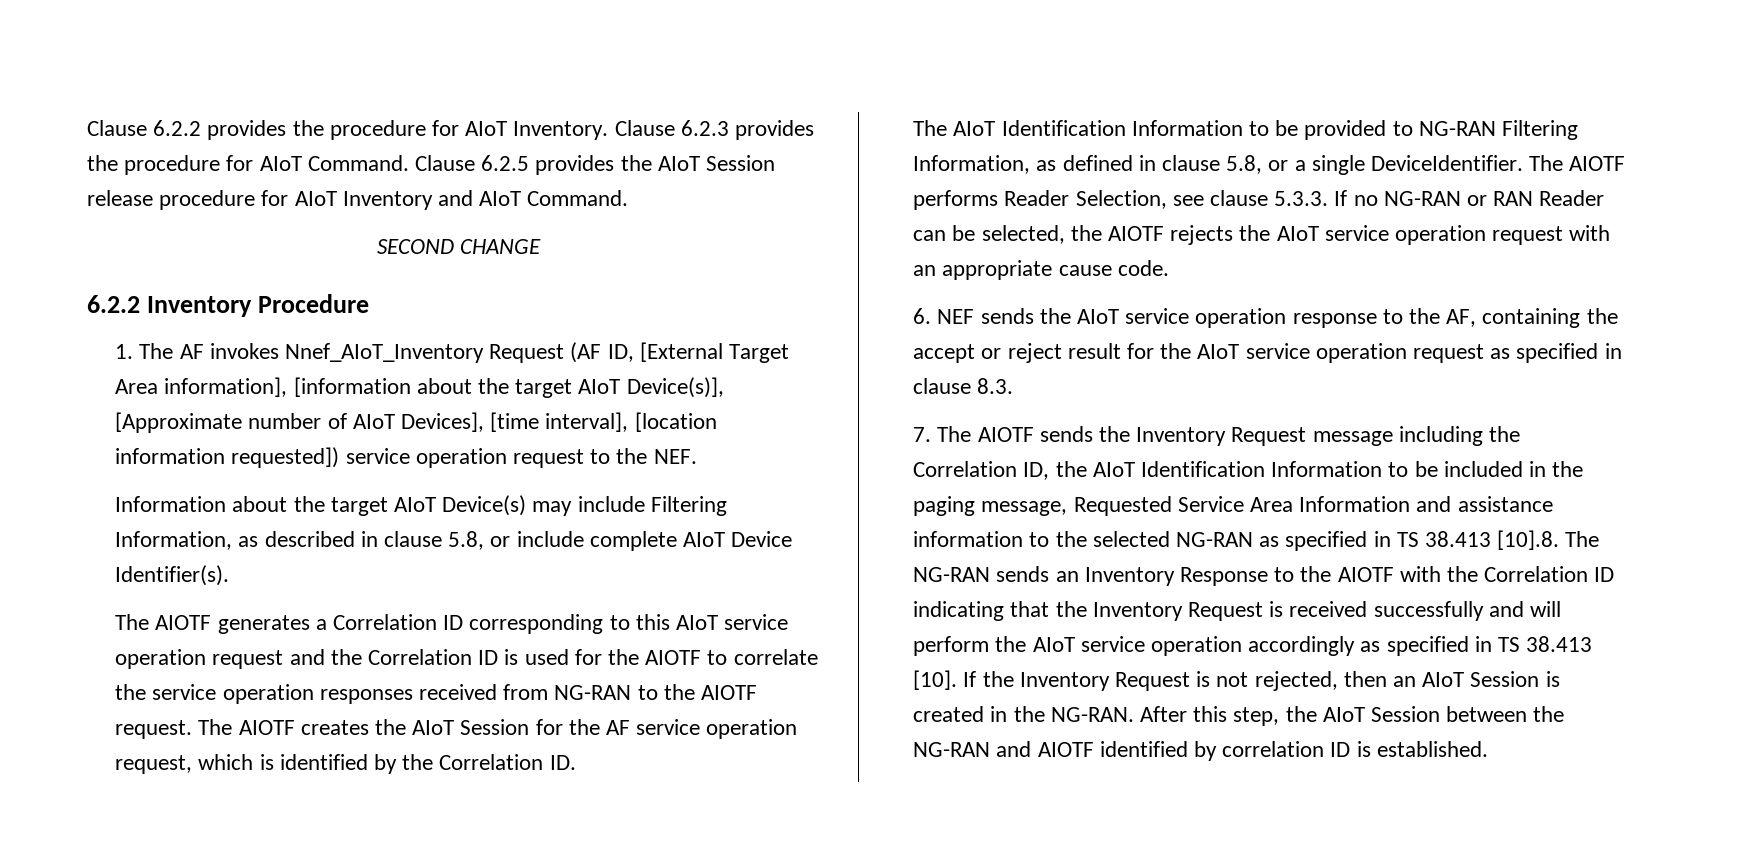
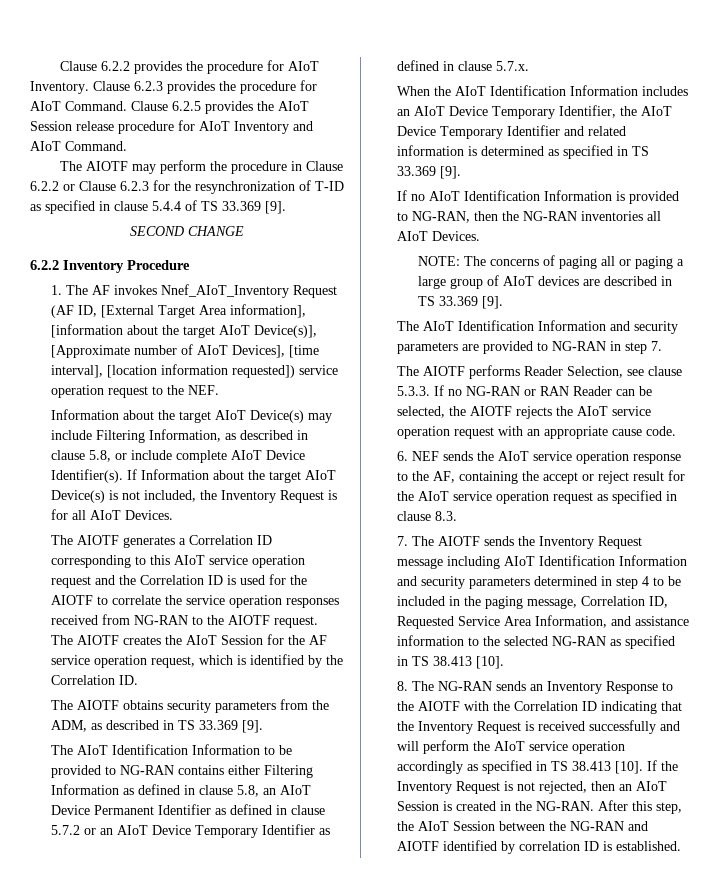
(629, 198) none -> [60,160,344,174] [30,180,344,194] [30,200,286,214] // The AIOTF may perform the procedure in Clause 6.2.2 or Clause 6.2.3 for the resynchronization of T-ID as specified in clause 5.4.4 of TS 33.369 [9].
(230, 575) none -> [127,469,337,483] [51,490,338,503] [51,509,174,520] If Information about the target AIoT Device(s) is not included, the Inventory Request is for all AIoT Devices.
(576, 762) none -> [51,699,330,713] [51,720,264,733] // The AIOTF obtains security parameters from the ADM, as described in TS 33.369 [9].
[1501,120,1578,140] [913,155,1031,174] Filtering Information, -> [178,765,314,778] [51,784,120,795] contains either Filtering Information
[1268,155,1523,175] or a single DeviceIdentifier. -> [263,785,312,795] [51,804,326,815] [51,824,331,838] [397,60,530,71] [397,85,689,96] [397,105,673,119] [397,125,627,139] [397,145,650,159] [397,166,462,179] [397,190,680,204] [397,211,662,223] [397,231,481,241] [418,255,685,269] [418,275,673,289] [418,296,504,309] [397,320,679,334] [397,341,663,354] an AIoT Device Permanent Identifier as defined in clause 5.7.2 or an AIoT Device Temporary Identifier as defined in clause 5.7.x. // When the AIoT Identification Information includes an AIoT Device Temporary Identifier, the AIoT Device Temporary Identifier and related information is determined as specified in TS 33.369 [9]. // If no AIoT Identification Information is provided to NG-RAN, then the NG-RAN inventories all AIoT Devices. // NOTE: The concerns of paging all or paging a large group of AIoT devices are described in TS 33.369 [9]. // The AIoT Identification Information and security parameters are provided to NG-RAN in step 7. //
[1488,426,1520,442] [913,461,1383,480] the Correlation ID, the AIoT Identification Information -> [504,555,688,566] [397,576,650,589] AIoT Identification Information and security parameters determined in step 4
(1068, 508) none -> [581,596,669,608] Correlation ID,
[1299,496,1411,512] Information -> [535,615,608,628] Information,
[1497,530,1560,550] [10].8. -> [476,656,505,669] [397,681,409,691] [10]. // 8.

